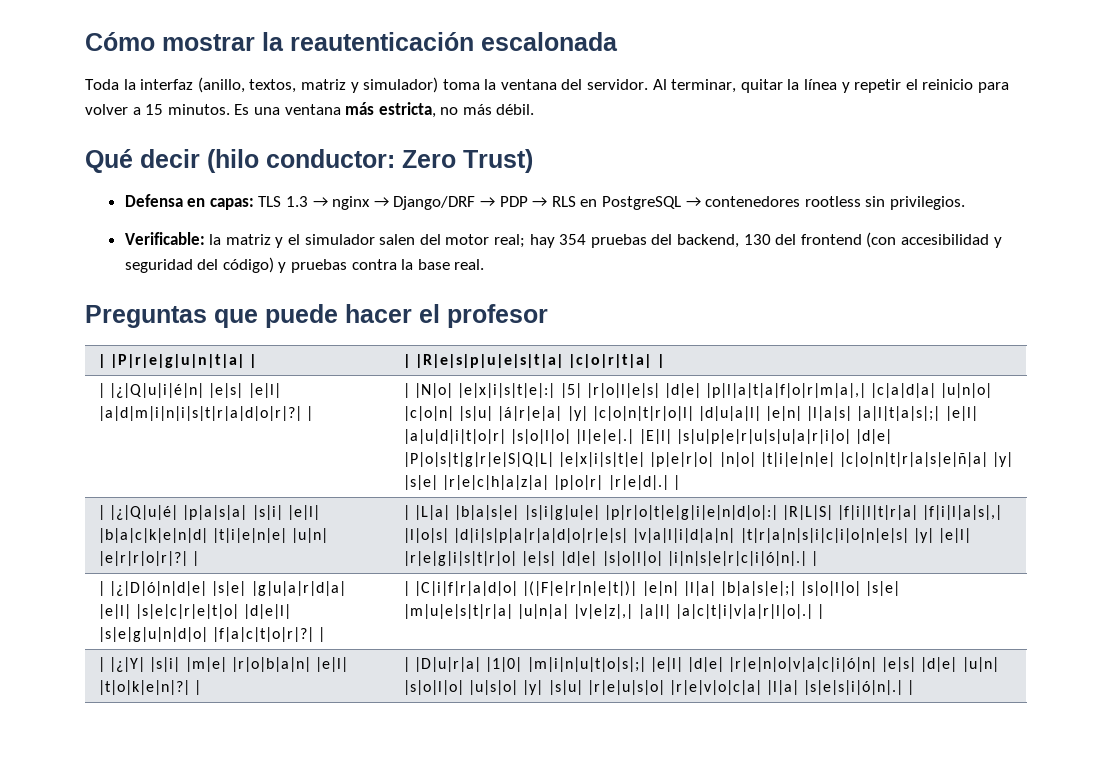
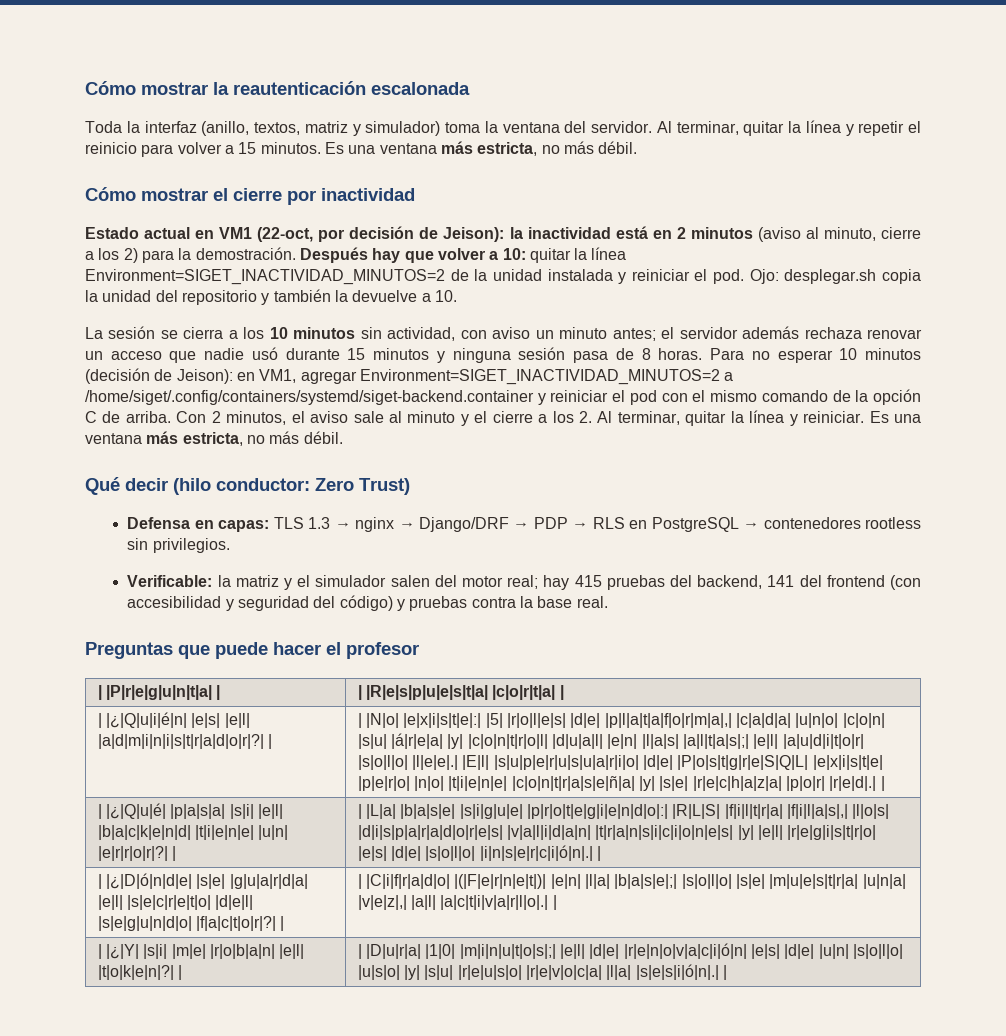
(535, 109) none -> [85,187,415,205] [85,226,921,242] [85,247,627,263] [85,269,921,285] [85,289,457,305] [85,326,923,341] [85,347,921,363] [85,368,734,385] [85,389,922,405] [85,410,922,426] [85,431,343,446] // Cómo mostrar el cierre por inactividad // Estado actual en VM1 (22-oct, por decisión de Jeison): la inactividad está en 2 minutos (aviso al minuto, cierre a los 2) para la demostración. Después hay que volver a 10: quitar la línea Environment=SIGET_INACTIVIDAD_MINUTOS=2 de la unidad instalada y reiniciar el pod. Ojo: desplegar.sh copia la unidad del repositorio y también la devuelve a 10. // La sesión se cierra a los 10 minutos sin actividad, con aviso un minuto antes; el servidor además rechaza renovar un acceso que nadie usó durante 15 minutos y ninguna sesión pasa de 8 horas. Para no esperar 10 minutos (decisión de Jeison): en VM1, agregar Environment=SIGET_INACTIVIDAD_MINUTOS=2 a /home/siget/.config/containers/systemd/siget-backend.container y reiniciar el pod con el mismo comando de la opción C de arriba. Con 2 minutos, el aviso sale al minuto y el cierre a los 2. Al terminar, quitar la línea y reiniciar. Es una ventana más estricta, no más débil.
[559,234,587,245] 354 -> [574,575,602,587] 415
[743,234,771,245] 130 -> [767,575,795,587] 141

